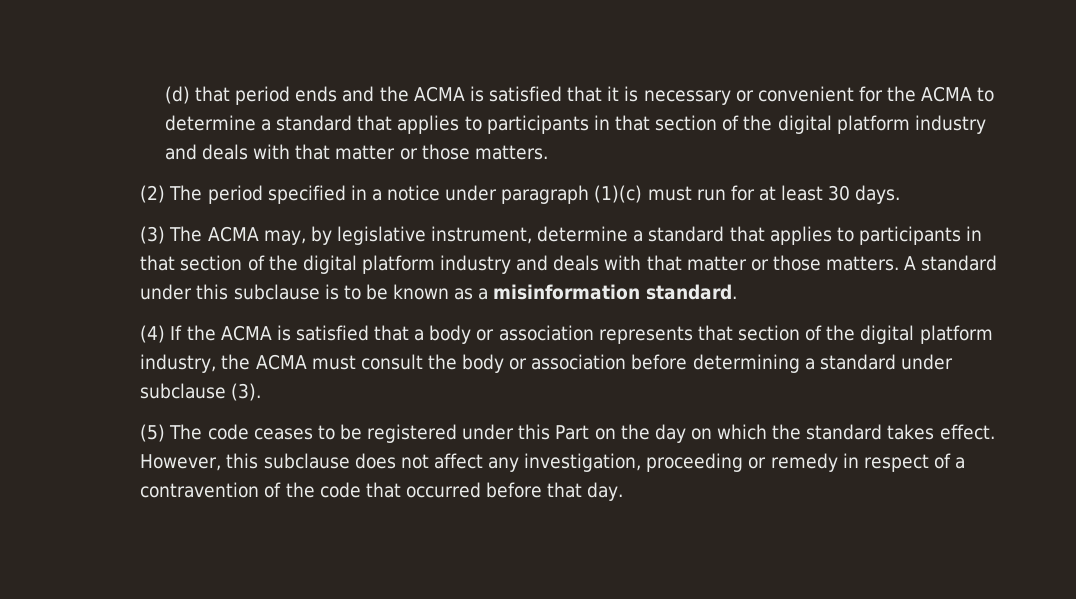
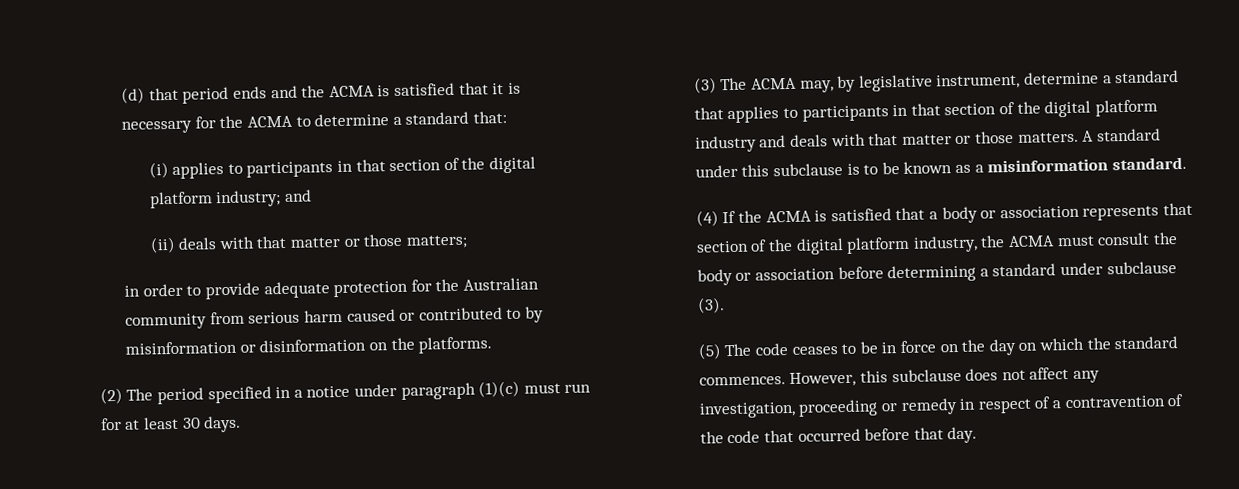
[735,86,854,102] or convenient -> (193, 127) none
[357,115,393,131] that -> [473,110,508,124] [148,162,169,179] that: // (i)
[914,115,986,134] [164,144,548,160] industry and deals with that matter or those matters. -> [215,189,312,208] [149,233,468,254] [124,277,540,300] [125,306,545,330] [125,336,493,355] industry; and // (ii) deals with that matter or those matters; // in order to provide adequate protection for the Australian community from serious harm caused or contributed to by misinformation or disinformation on the platforms.
[367,424,590,443] registered under this Part -> [881,340,936,354] in force
[887,424,995,440] takes effect. -> [698,376,786,386] commences.

